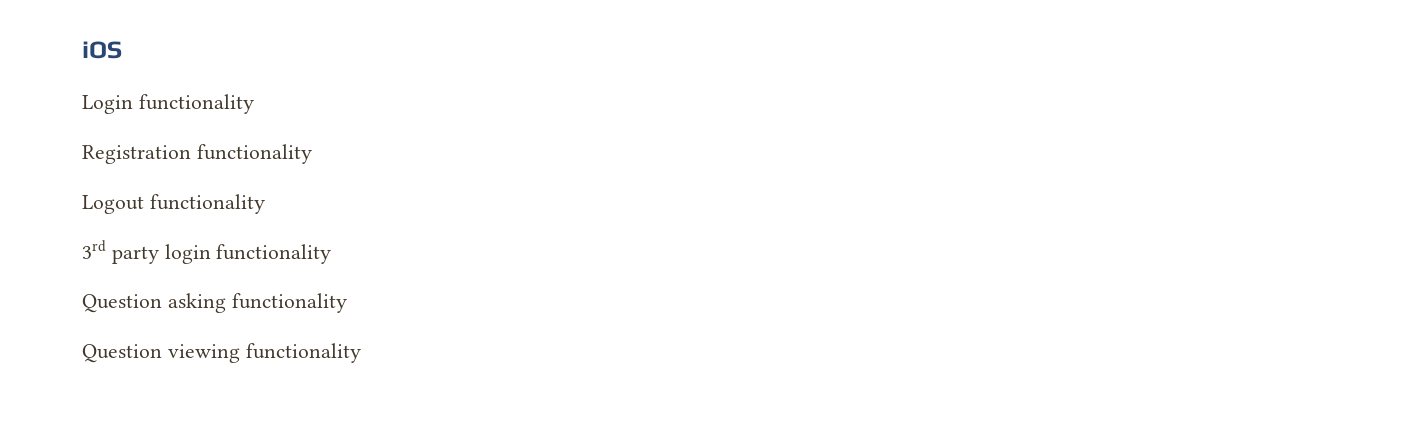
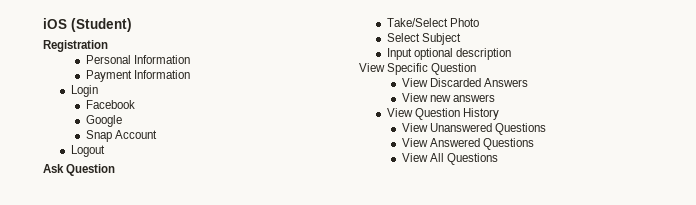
[82,94,254,114] [82,144,312,164] [82,194,265,214] [82,240,332,264] [82,293,347,313] [82,343,361,363] // Login functionality // Registration functionality // Logout functionality // 3rd party login functionality // Question asking functionality // Question viewing functionality -> [71,18,132,32] [43,40,108,52] [85,55,190,64] [85,70,190,82] [70,85,98,97] [85,100,135,109] [85,115,122,127] [85,130,157,142] [70,145,105,157] [43,164,116,176] [386,18,479,27] [386,33,461,45] [386,48,511,60] [359,63,477,75] [401,78,528,87] [401,93,495,102] [386,108,499,120] [401,123,546,135] [401,138,534,150] [401,153,498,165] (Student) // Registration // Personal Information // Payment Information // Login // Facebook // Google // Snap Account // Logout // Ask Question // Take/Select Photo // Select Subject // Input optional description // View Specific Question // View Discarded Answers // View new answers // View Question History // View Unanswered Questions // View Answered Questions // View All Questions

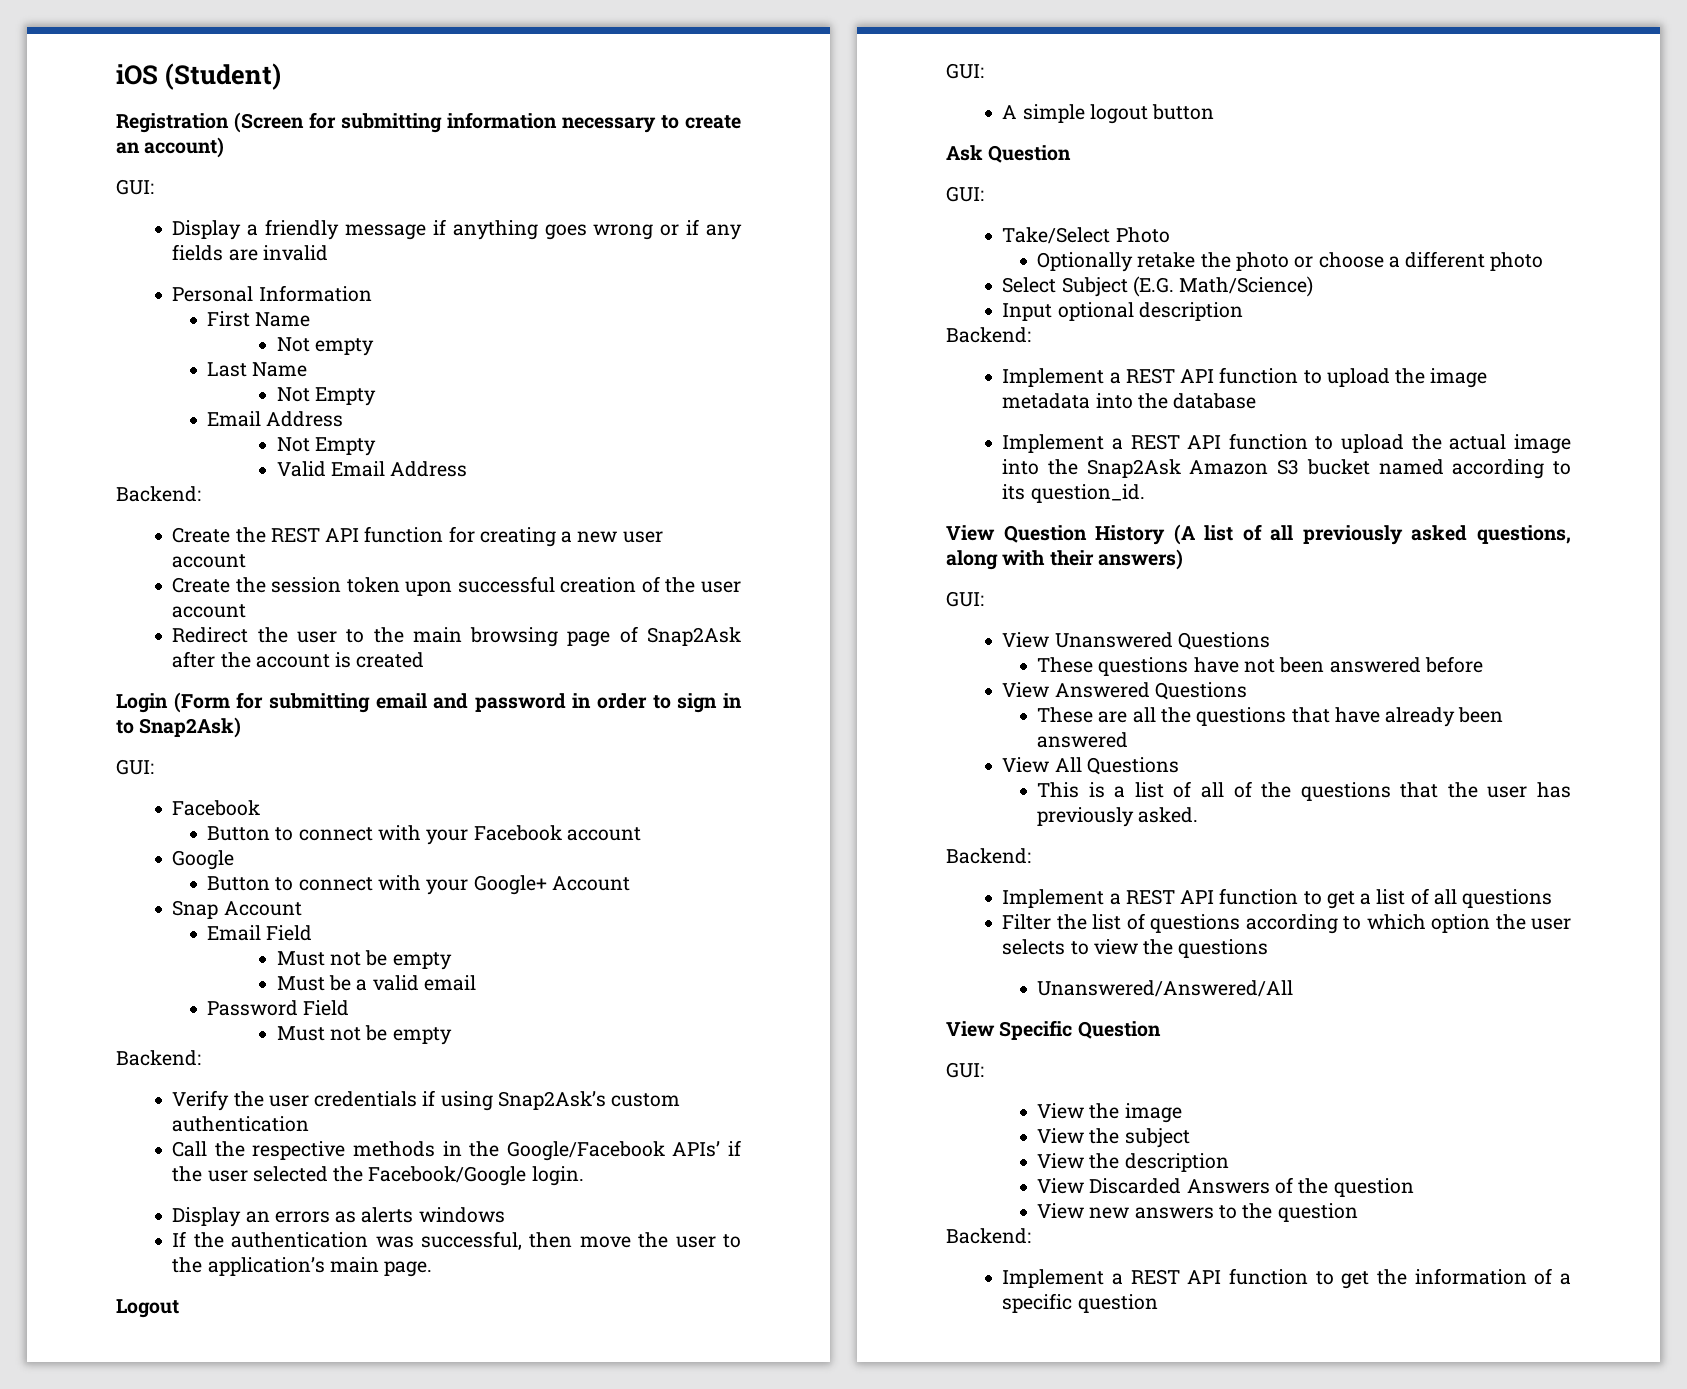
[85,55,190,64] [85,70,190,82] [70,85,98,97] [85,100,135,109] [85,115,122,127] [85,130,157,142] [70,145,105,157] // Personal Information // Payment Information // Login // Facebook // Google // Snap Account // Logout -> [234,112,741,133] [116,137,225,158] [116,179,154,195] [172,219,743,240] [172,244,328,261] [172,285,372,302] [207,311,311,327] [276,337,375,356] [207,362,308,377] [276,387,377,406] [207,411,344,427] [276,437,377,456] [276,461,468,477] [116,486,201,502] [172,526,663,547] [172,554,247,568] [172,576,742,596] [172,604,247,618] [172,626,741,647] [172,651,425,668] [116,692,742,713] [116,717,242,738] [116,759,154,775] [172,800,261,816] [207,825,641,845] [172,850,235,870] [207,875,630,895] [172,900,302,919] [207,925,313,941] [276,950,452,970] [276,975,476,991] [207,1000,350,1016] [276,1025,452,1045] [116,1050,201,1066] [172,1090,681,1111] [172,1116,310,1132] [172,1140,742,1161] [172,1166,584,1186] [172,1207,505,1227] [172,1231,741,1250] [172,1257,433,1277] [116,1299,179,1318] [946,63,984,79] [1002,104,1215,124] (Screen for submitting information necessary to create an account) // GUI: // Display a friendly message if anything goes wrong or if any fields are invalid // Personal Information // First Name // Not empty // Last Name // Not Empty // Email Address // Not Empty // Valid Email Address // Backend: // Create the REST API function for creating a new user account // Create the session token upon successful creation of the user account // Redirect the user to the main browsing page of Snap2Ask after the account is created // Login (Form for submitting email and password in order to sign in to Snap2Ask) // GUI: // Facebook // Button to connect with your Facebook account // Google // Button to connect with your Google+ Account // Snap Account // Email Field // Must not be empty // Must be a valid email // Password Field // Must not be empty // Backend: // Verify the user credentials if using Snap2Ask’s custom authentication // Call the respective methods in the Google/Facebook APIs’ if the user selected the Facebook/Google login. // Display an errors as alerts windows // If the authentication was successful, then move the user to the application’s main page. // Logout // GUI: // A simple logout button
(116, 170) none -> [946,186,984,202] // GUI:
(479, 22) none -> [1037,251,1544,272] // Optionally retake the photo or choose a different photo
(461, 39) none -> [1132,276,1314,297] (E.G. Math/Science)
[359,63,477,75] [401,78,528,87] [401,93,495,102] [386,108,499,120] [401,123,546,135] [401,138,534,150] [401,153,498,165] View Specific Question // View Discarded Answers // View new answers // View Question History // View Unanswered Questions // View Answered Questions // View All Questions -> [946,327,1031,343] [1002,367,1488,388] [1002,393,1257,409] [1002,433,1571,454] [1002,459,1571,479] [1002,484,1145,503] [946,524,1571,545] [946,549,1183,570] [946,591,984,607] [1002,632,1270,650] [1037,656,1483,676] [1002,682,1247,700] [1037,707,1504,727] [1037,732,1129,748] [1002,757,1179,775] [1037,781,1571,801] [1037,807,1199,827] [946,848,1031,864] [1002,888,1553,909] [1002,913,1571,934] [1002,939,1269,958] [1037,980,1294,997] [946,1020,1161,1040] [946,1062,984,1078] [1037,1103,1182,1123] [1037,1128,1190,1148] [1037,1153,1229,1172] [1037,1177,1414,1197] [1037,1203,1358,1222] [946,1228,1031,1244] [1002,1268,1571,1289] [1002,1293,1158,1313] Backend: // Implement a REST API function to upload the image metadata into the database // Implement a REST API function to upload the actual image into the Snap2Ask Amazon S3 bucket named according to its question_id. // View Question History (A list of all previously asked questions, along with their answers) // GUI: // View Unanswered Questions // These questions have not been answered before // View Answered Questions // These are all the questions that have already been answered // View All Questions // This is a list of all of the questions that the user has previously asked. // Backend: // Implement a REST API function to get a list of all questions // Filter the list of questions according to which option the user selects to view the questions // Unanswered/Answered/All // View Specific Question // GUI: // View the image // View the subject // View the description // View Discarded Answers of the question // View new answers to the question // Backend: // Implement a REST API function to get the information of a specific question

